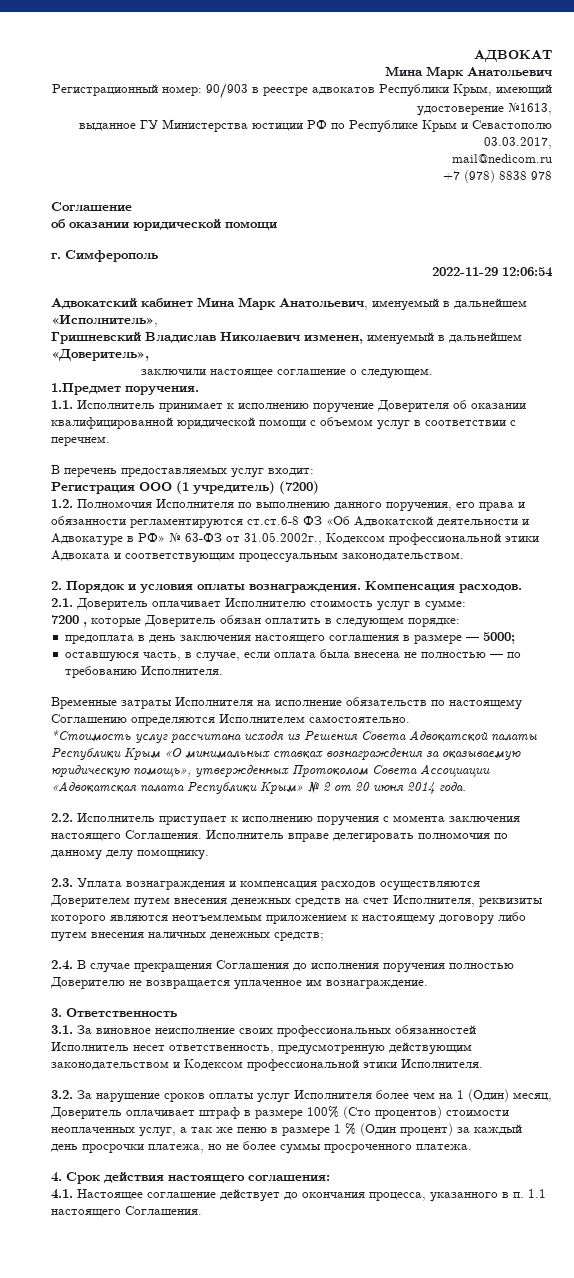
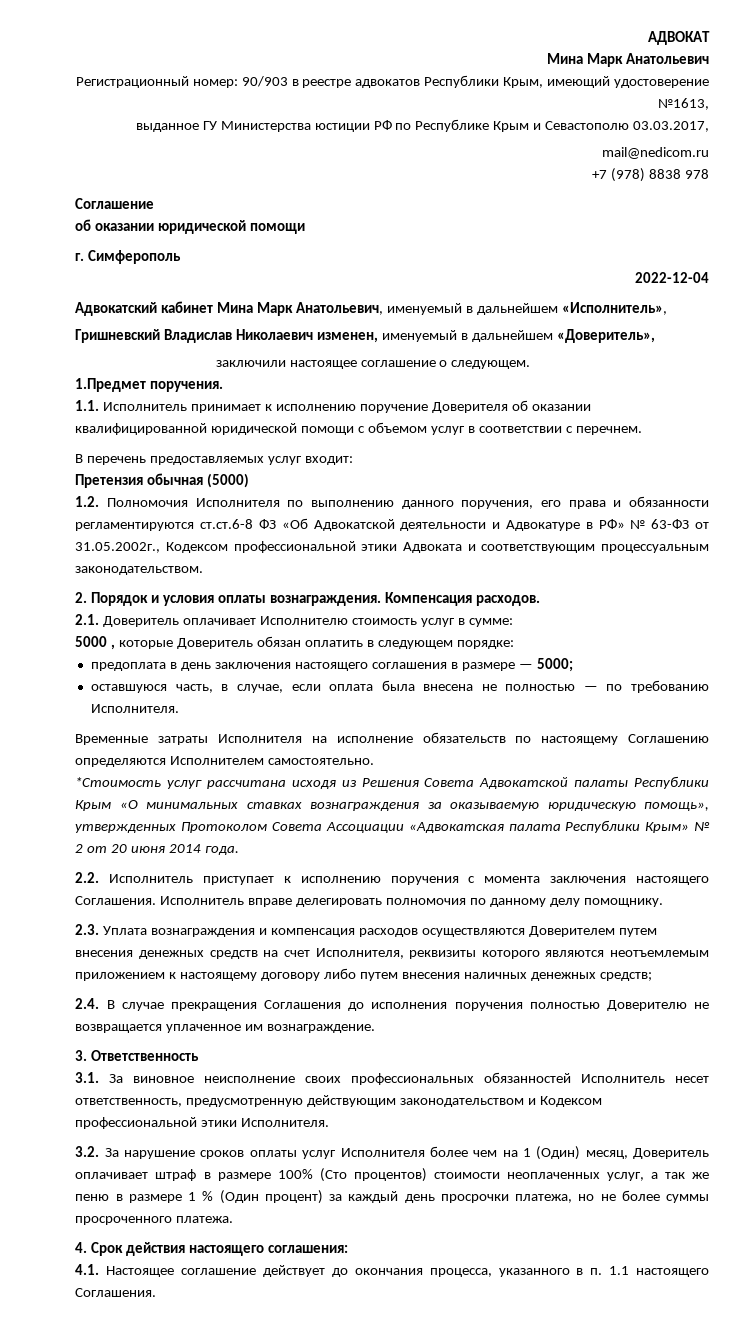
[432,267,553,277] 2022-11-29 12:06:54 -> [635,272,709,283] 2022-12-04
[50,481,319,494] Регистрация ООО (1 учредитель) (7200) -> [75,473,250,488] Претензия обычная (5000)
[50,615,79,624] 7200 -> [75,636,108,647] 5000

